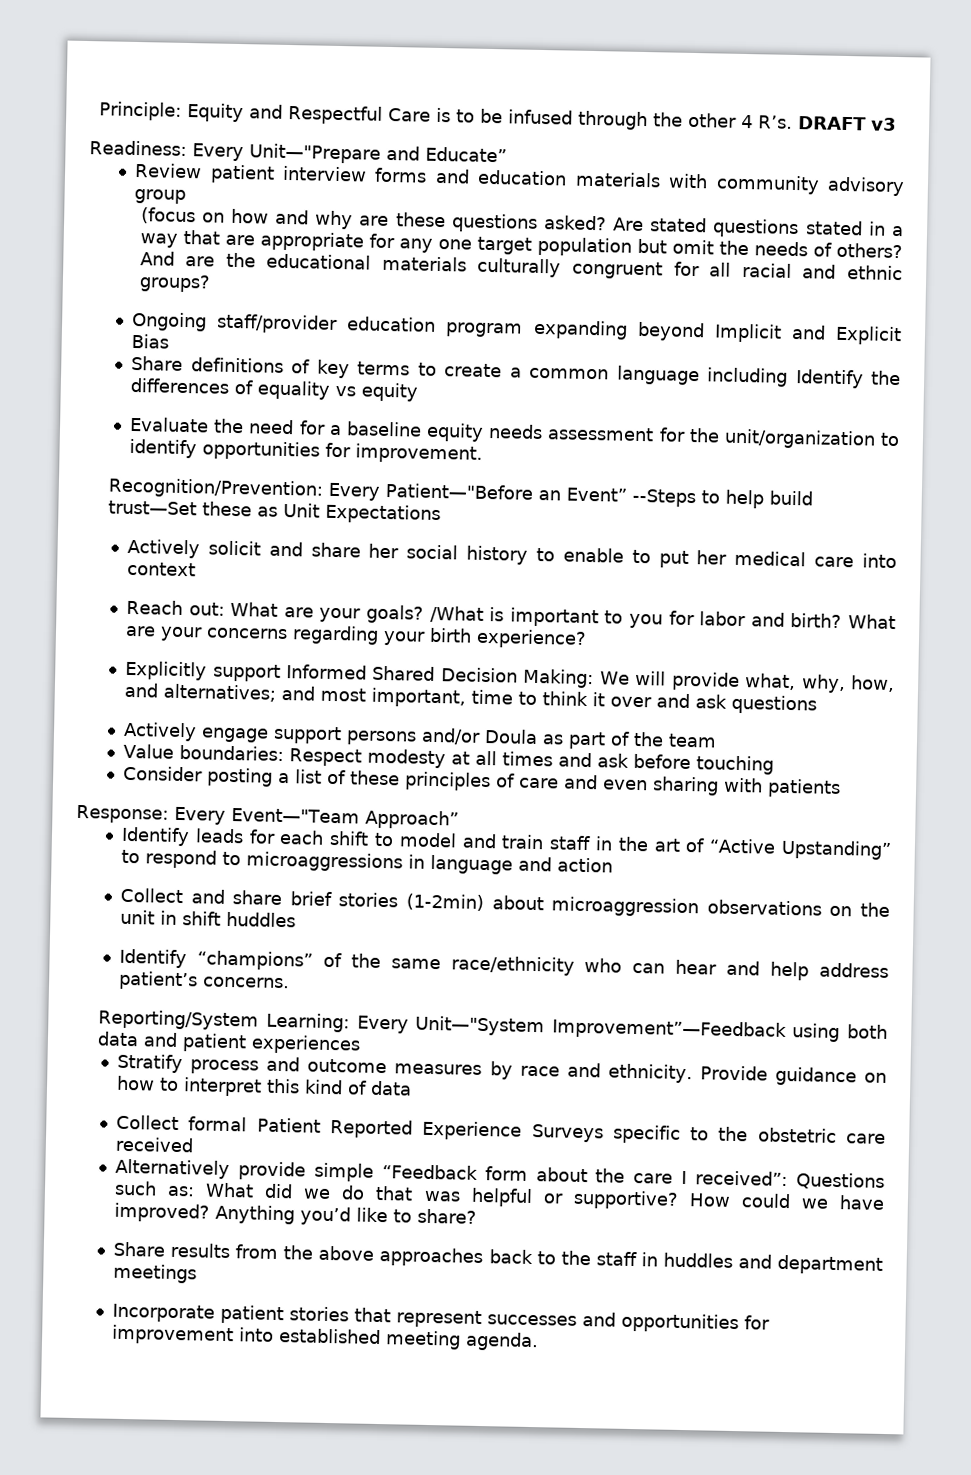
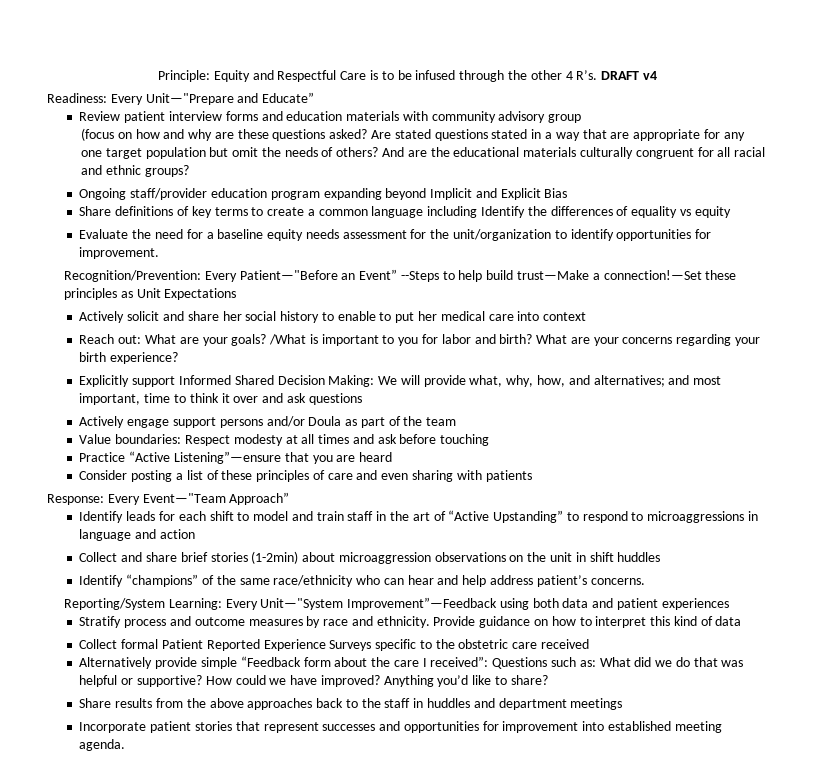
[870,117,897,131] v3 -> [642,71,657,80] v4
[108,500,253,517] trust—Set these -> [517,270,737,280] [64,288,118,300] trust—Make a connection!—Set these principles
(775, 765) none -> [79,451,393,464] // Practice “Active Listening”—ensure that you are heard

